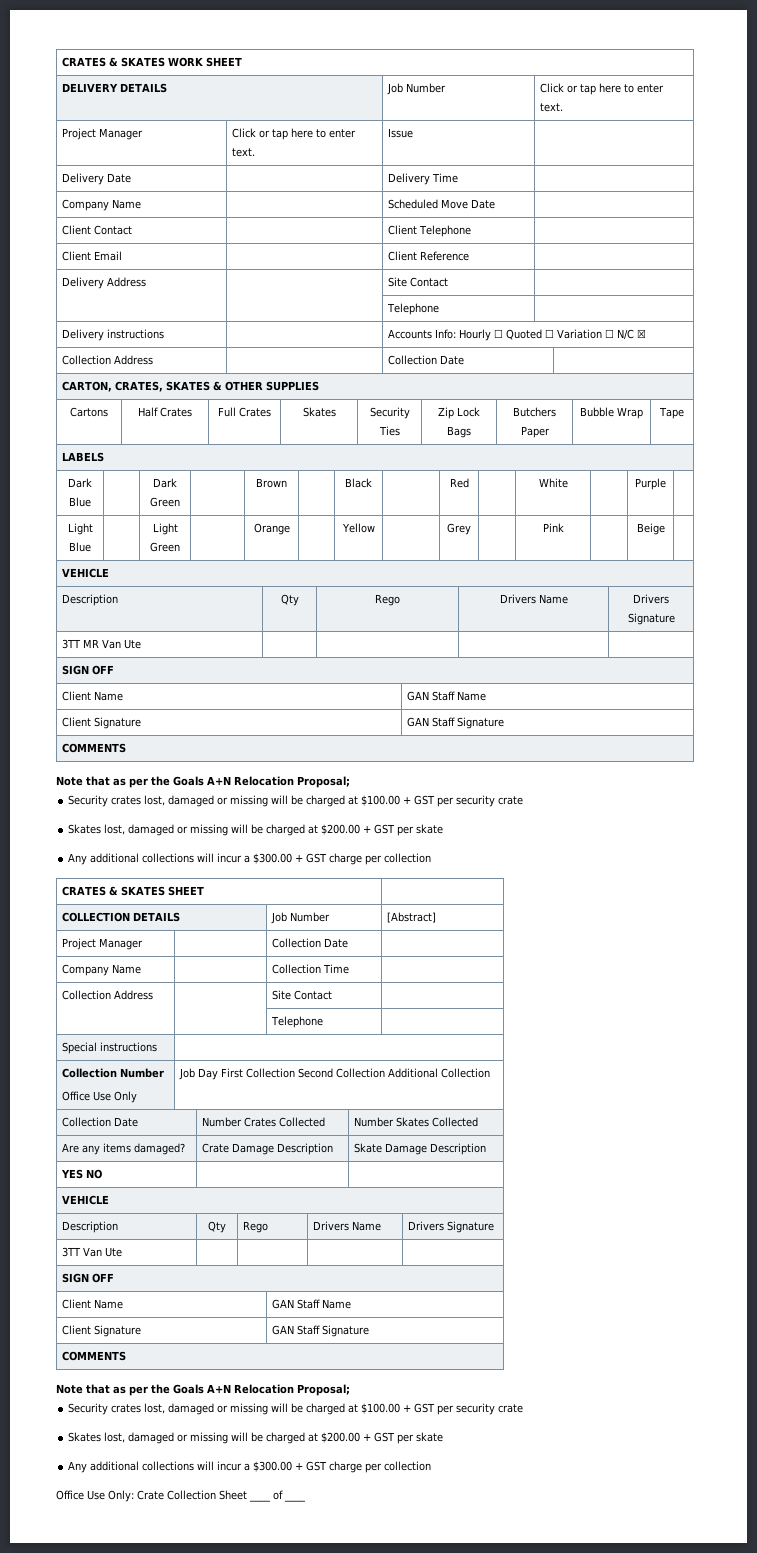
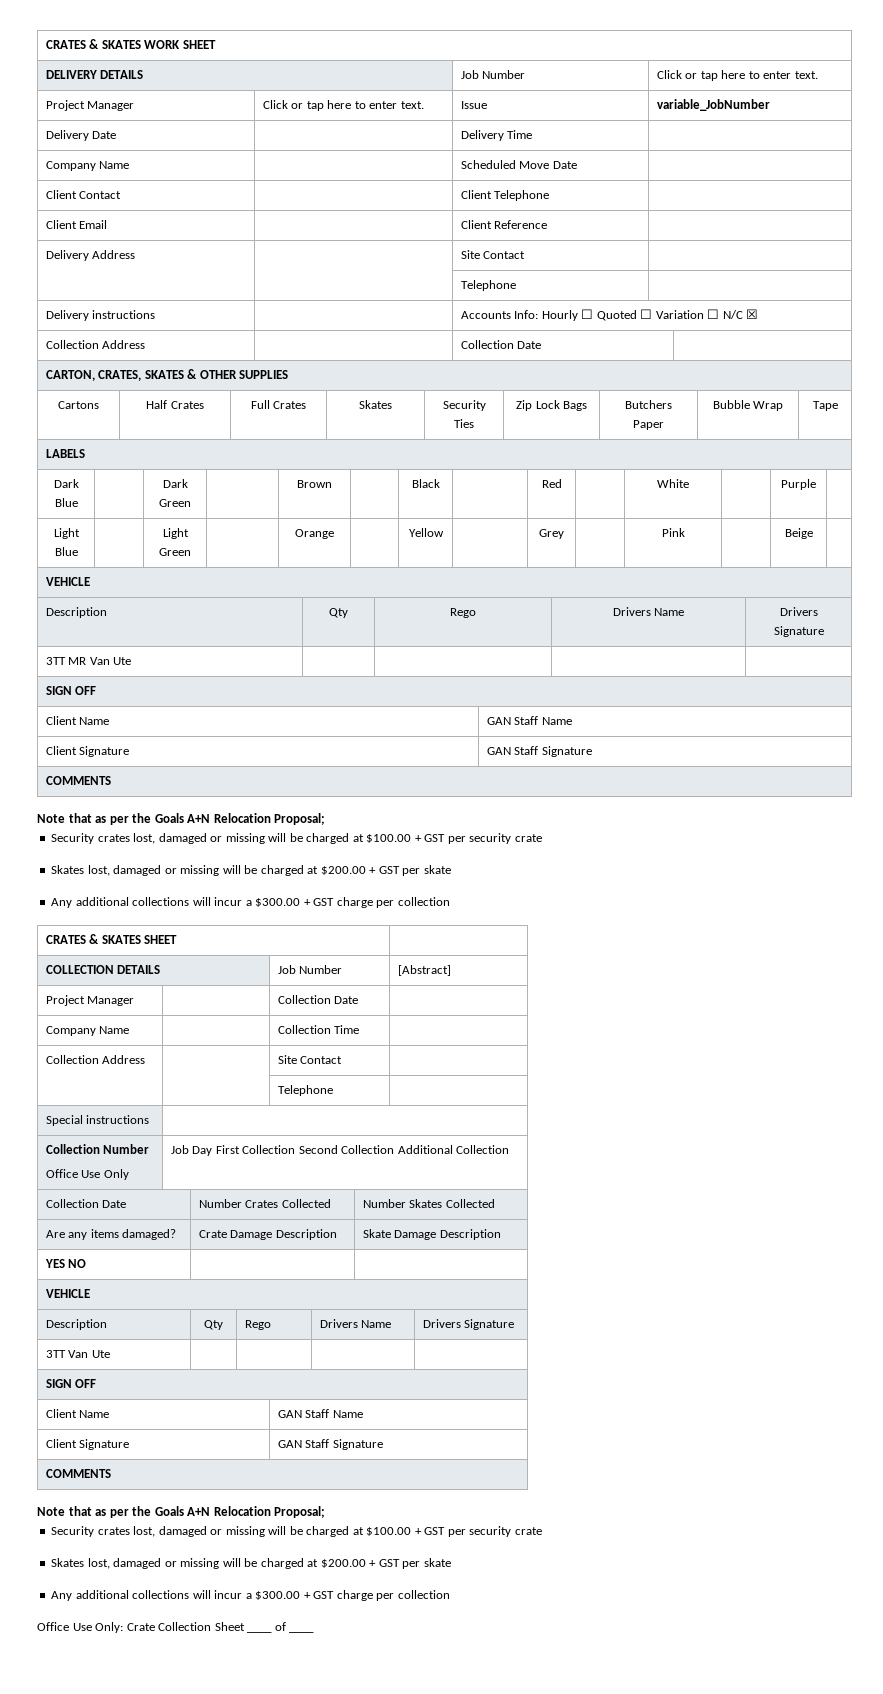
(414, 133) none -> [656,99,770,111] variable_JobNumber

